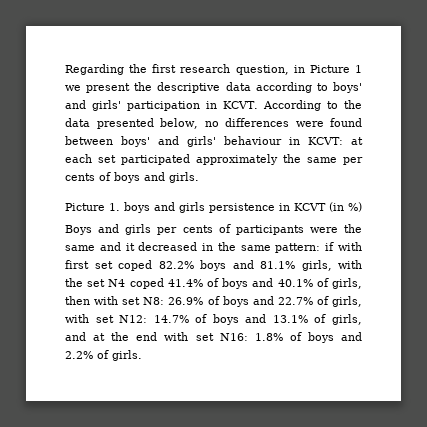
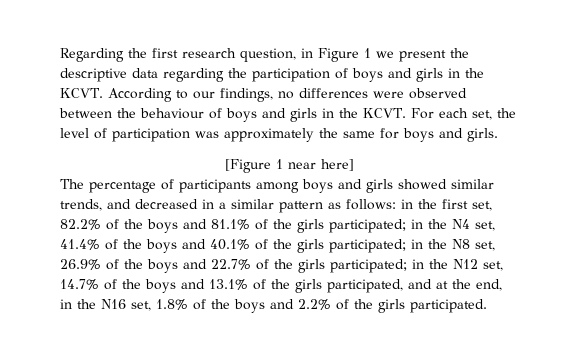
[309,65,350,73] Picture -> [318,48,359,62] Figure
[255,82,362,93] [65,100,362,111] [65,118,362,129] [65,136,363,147] [65,154,363,165] [65,172,199,183] [65,202,362,213] [65,224,362,235] [65,242,362,253] [65,260,362,271] [65,278,164,289] according to boys' and girls' participation in KCVT. According to the data presented below, no differences were found between boys' and girls' behaviour in KCVT: at each set participated approximately the same per cents of boys and girls. // Picture 1. boys and girls persistence in KCVT (in %) // Boys and girls per cents of participants were the same and it decreased in the same pattern: if with first set coped 82.2% boys and 81.1% girls, with the set N4 coped -> [163,68,484,82] [60,88,467,102] [59,108,516,122] [60,128,498,142] [224,159,354,173] [60,179,494,193] [60,199,492,213] [60,219,495,233] regarding the participation of boys and girls in the KCVT. According to our findings, no differences were observed between the behaviour of boys and girls in the KCVT. For each set, the level of participation was approximately the same for boys and girls. // [Figure 1 near here] // The percentage of participants among boys and girls showed similar trends, and decreased in a similar pattern as follows: in the first set, 82.2% of the boys and 81.1% of the girls participated; in the N4 set,
(219, 282) none -> [123,239,142,249] the
[331,278,362,289] [65,296,165,305] girls, then with set N8: -> [273,239,495,253] the girls participated; in the N8 set,
(220, 300) none -> [124,259,143,269] the
[332,296,362,307] [65,314,148,323] girls, with set N12: -> [274,259,503,273] the girls participated; in the N12 set,
(208, 318) none -> [122,279,141,289] the
[331,314,362,325] [65,332,248,341] girls, and at the end with set N16: -> [271,279,502,293] [60,299,151,311] the girls participated, and at the end, in the N16 set,
(302, 336) none -> [211,299,230,309] the
[112,350,142,361] girls. -> [354,299,487,313] the girls participated.

